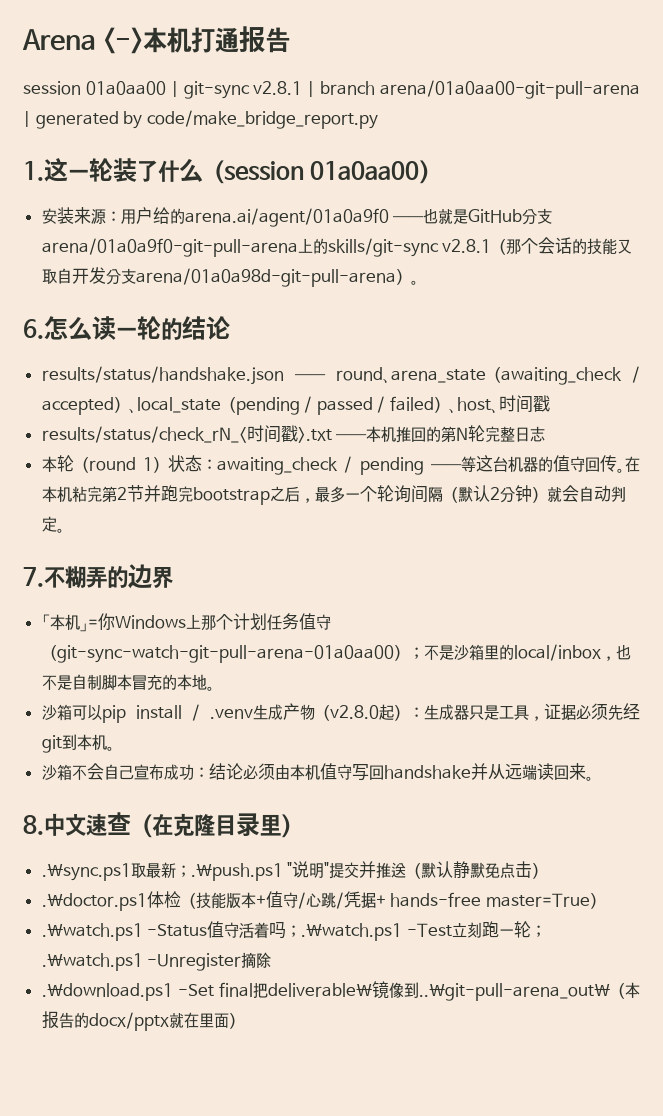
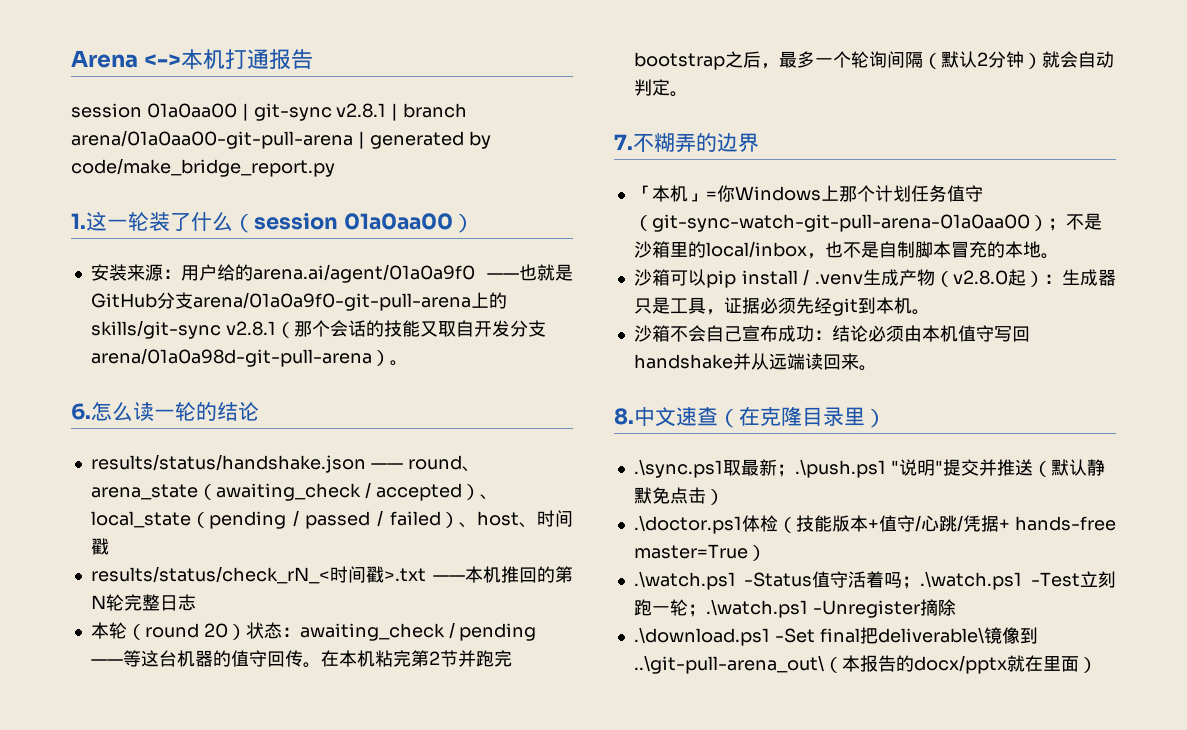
[143,457,154,471] 1 -> [203,623,228,638] 20

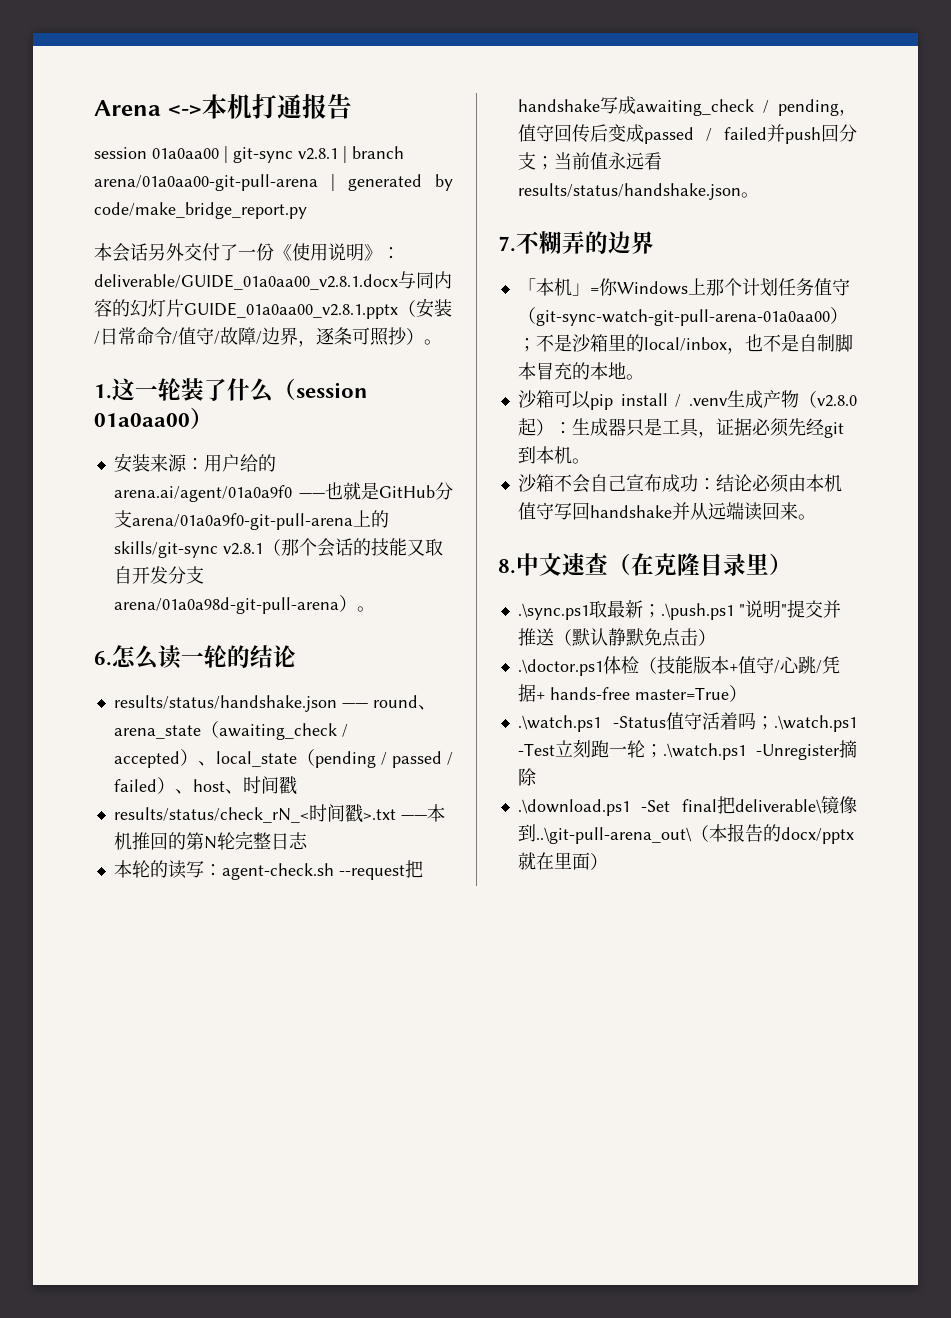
(335, 167) none -> [94,243,400,262] [94,271,452,290] [94,298,452,319] [94,327,442,347] // 本会话另外交付了一份《使用说明》：deliverable/GUIDE_01a0aa00_v2.8.1.docx与同内容的幻灯片GUIDE_01a0aa00_v2.8.1.pptx（安装/日常命令/值守/故障/边界，逐条可照抄）。
[126,622,537,641] [90,650,512,668] [633,51,1114,70] [633,79,670,96] （round 20）状态：awaiting_check / pending ——等这台机器的值守回传。在本机粘完第2节并跑完bootstrap之后，最多一个轮询间隔（默认2分钟）就会自动判定 -> [149,860,423,880] [517,96,857,116] [517,124,857,144] [517,152,662,170] [517,183,741,200] 的读写：agent-check.sh --request把handshake写成awaiting_check / pending，值守回传后变成passed / failed并push回分支；当前值永远看results/status/handshake.json

